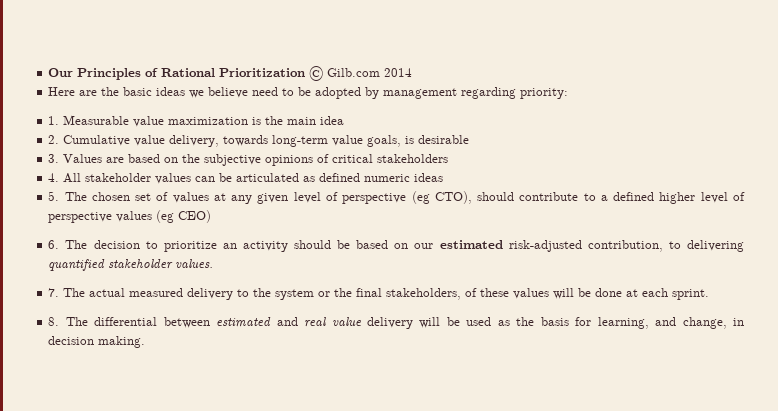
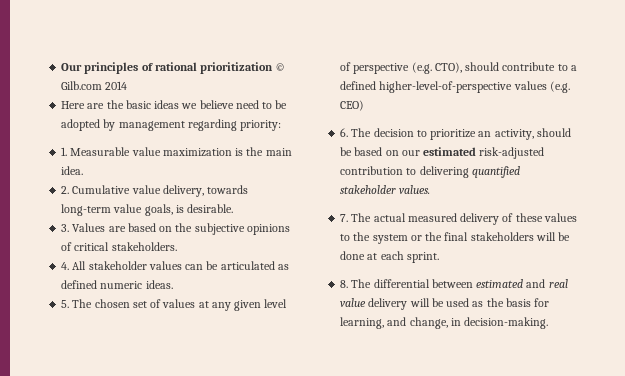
[77,68,306,80] Principles of Rational Prioritization -> [84,62,274,74] principles of rational prioritization
[320,116,345,125] idea -> [61,166,84,175] idea.
[418,135,470,144] desirable -> [187,204,234,213] desirable.
[377,154,449,163] stakeholders -> [111,242,177,251] stakeholders.
[414,173,444,182] ideas -> [145,280,173,289] ideas.
[411,191,430,204] (eg -> [411,62,432,74] (e.g.
[659,192,746,204] [48,210,175,223] higher level of perspective values (eg -> [379,81,570,93] higher-level-of-perspective values (e.g.
[242,241,288,252] activity -> [494,129,534,140] activity,
[587,240,663,252] contribution, -> [340,166,404,175] contribution
(234, 294) none -> [502,213,577,222] of these values
[386,288,550,300] stakeholders, of these values -> [470,232,534,241] stakeholders
[48,336,146,348] decision making. -> [464,317,549,329] decision-making.

